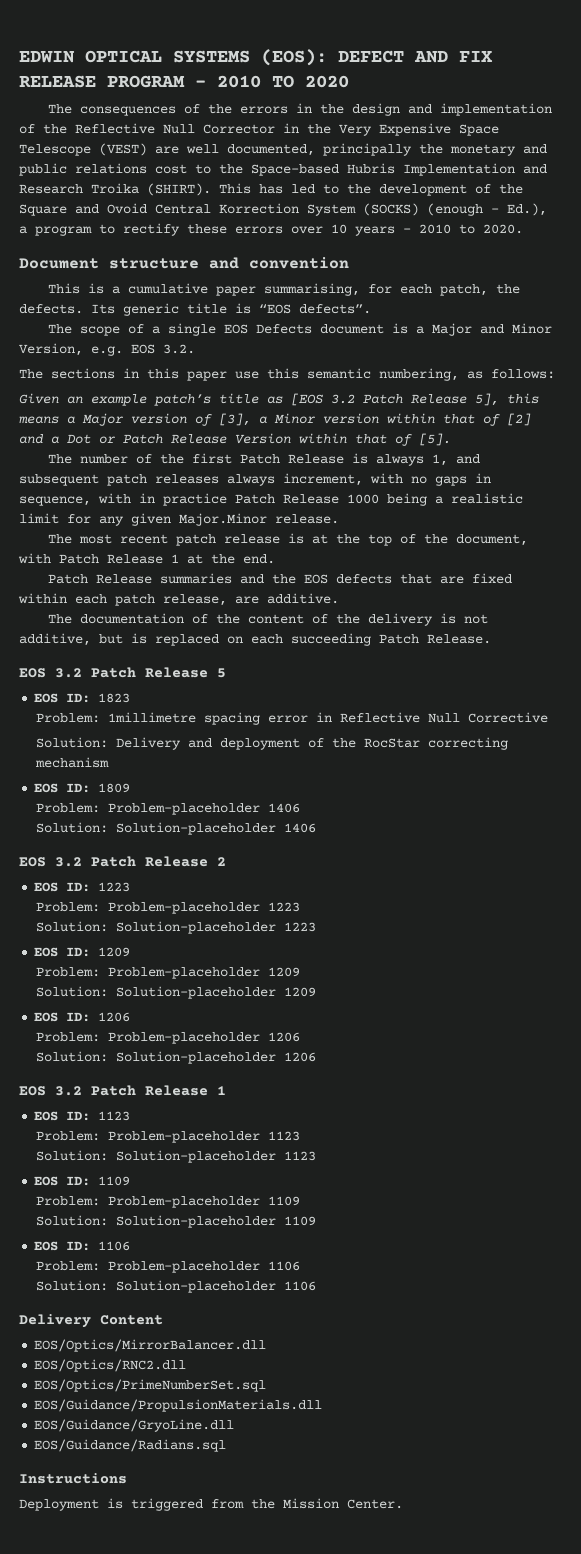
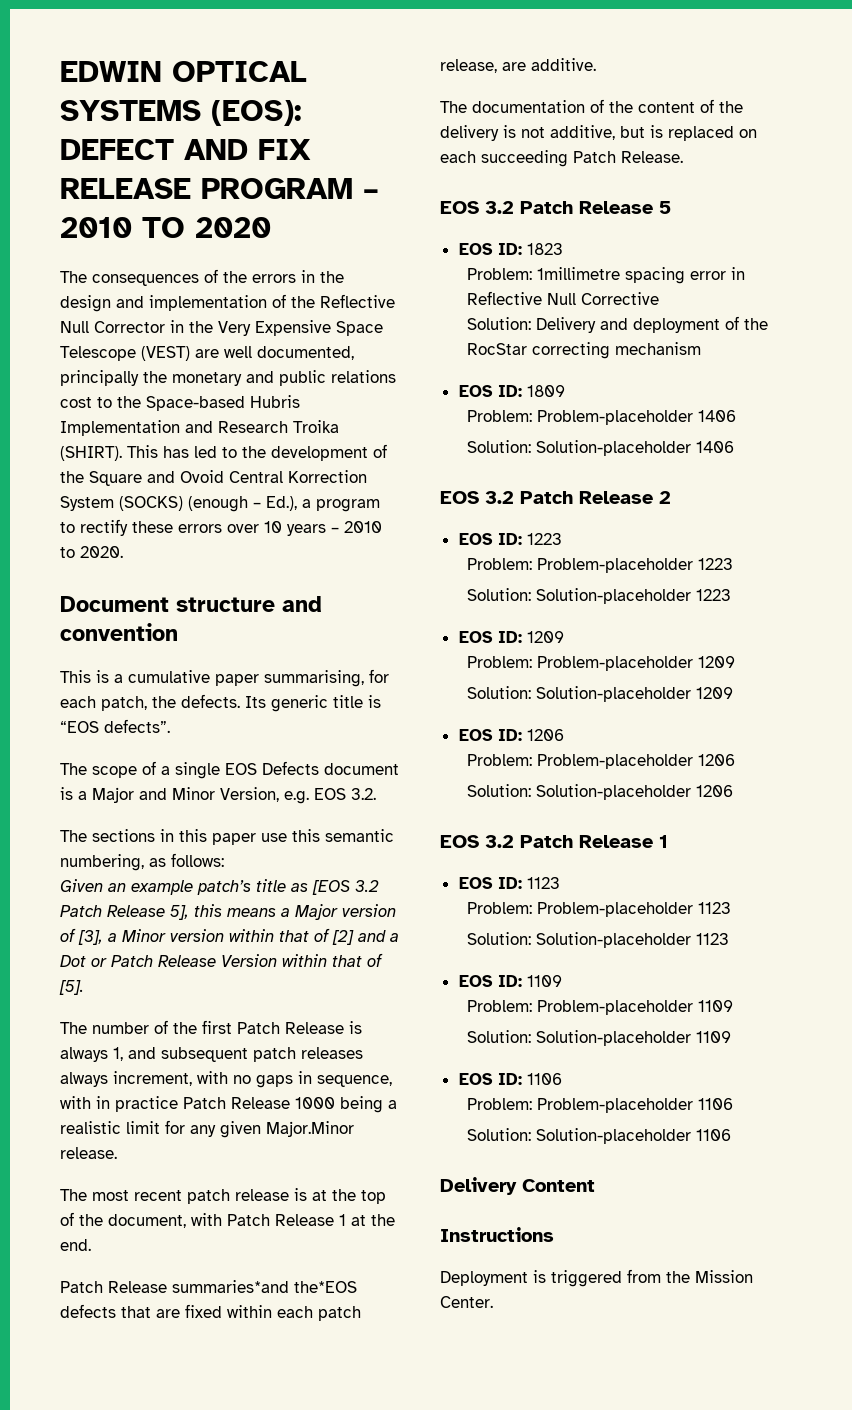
[159,573,328,584] summaries and the EOS -> [172,1280,357,1293] summaries*and the*EOS
[34,1339,267,1352] [34,1359,187,1372] [34,1379,267,1392] [34,1399,323,1412] [34,1419,235,1432] [34,1439,227,1452] // EOS/Optics/MirrorBalancer.dll // EOS/Optics/RNC2.dll // EOS/Optics/PrimeNumberSet.sql // EOS/Guidance/PropulsionMaterials.dll // EOS/Guidance/GryoLine.dll // EOS/Guidance/Radians.sql -> (595, 1185) none

